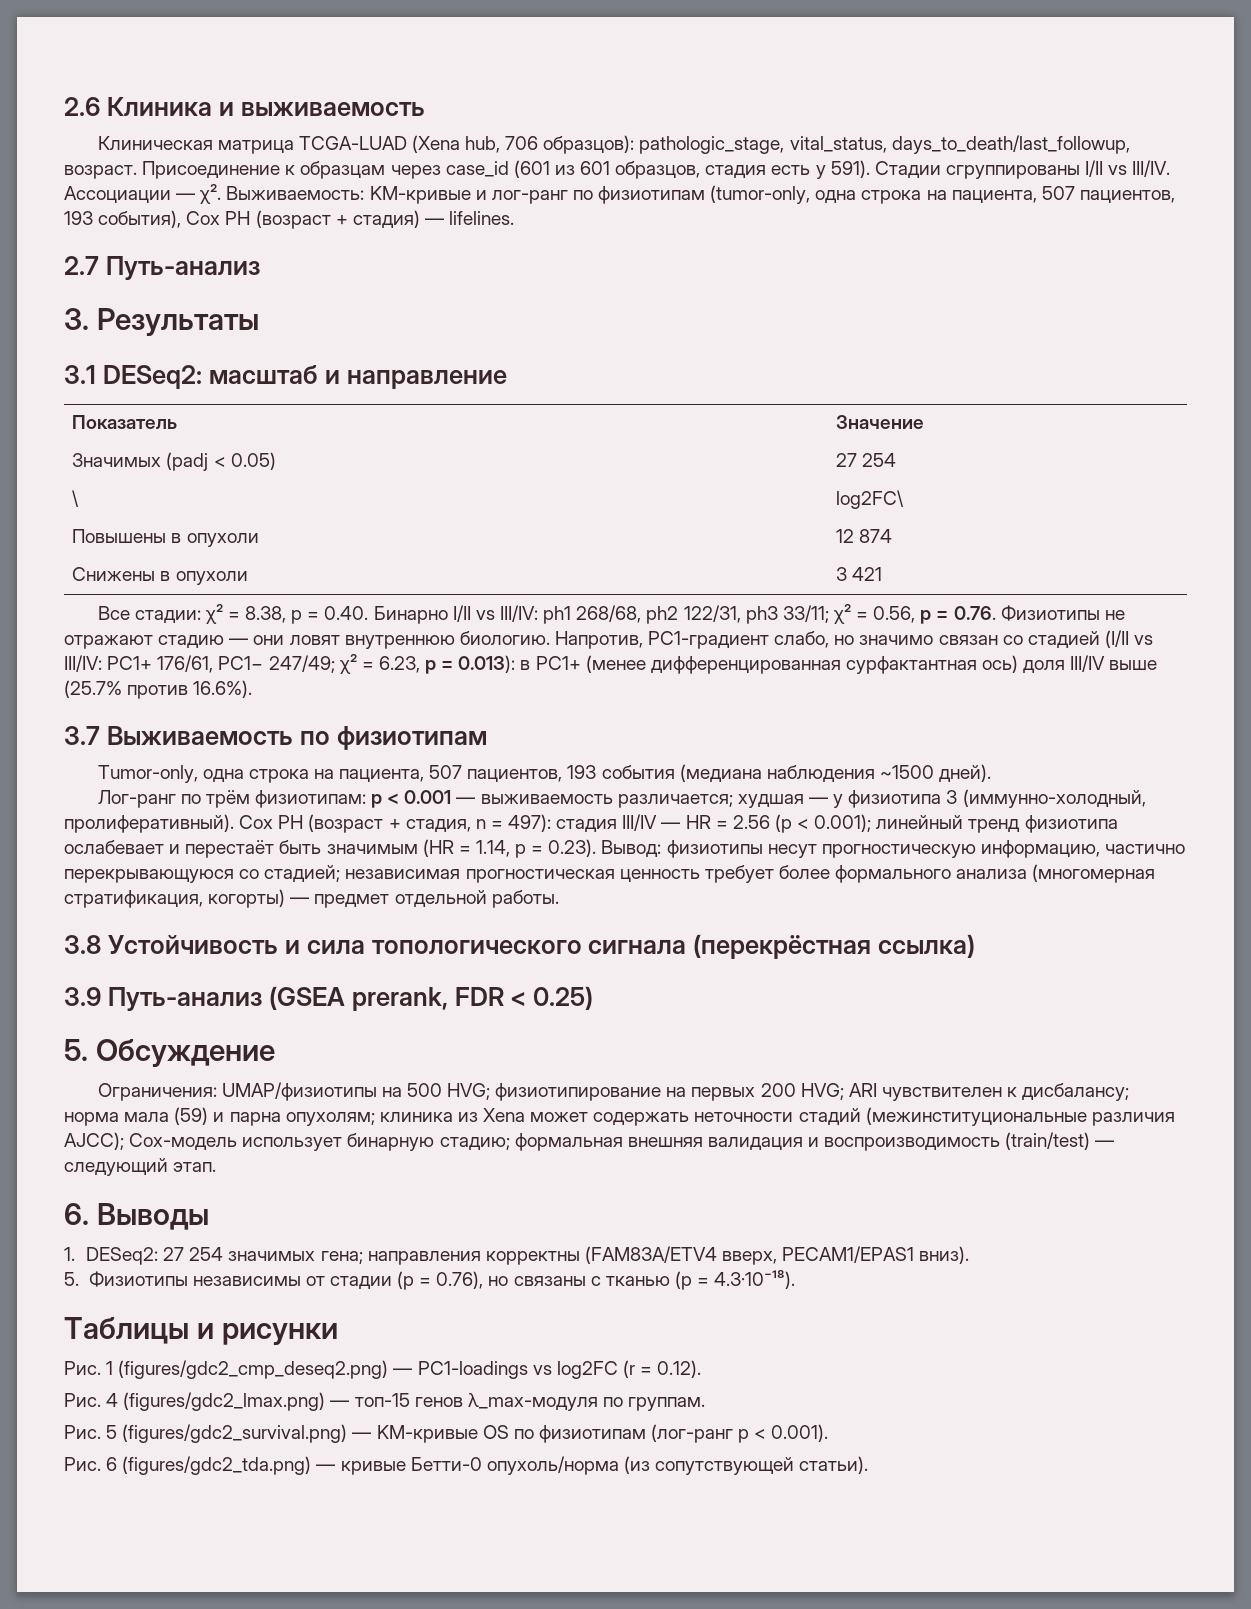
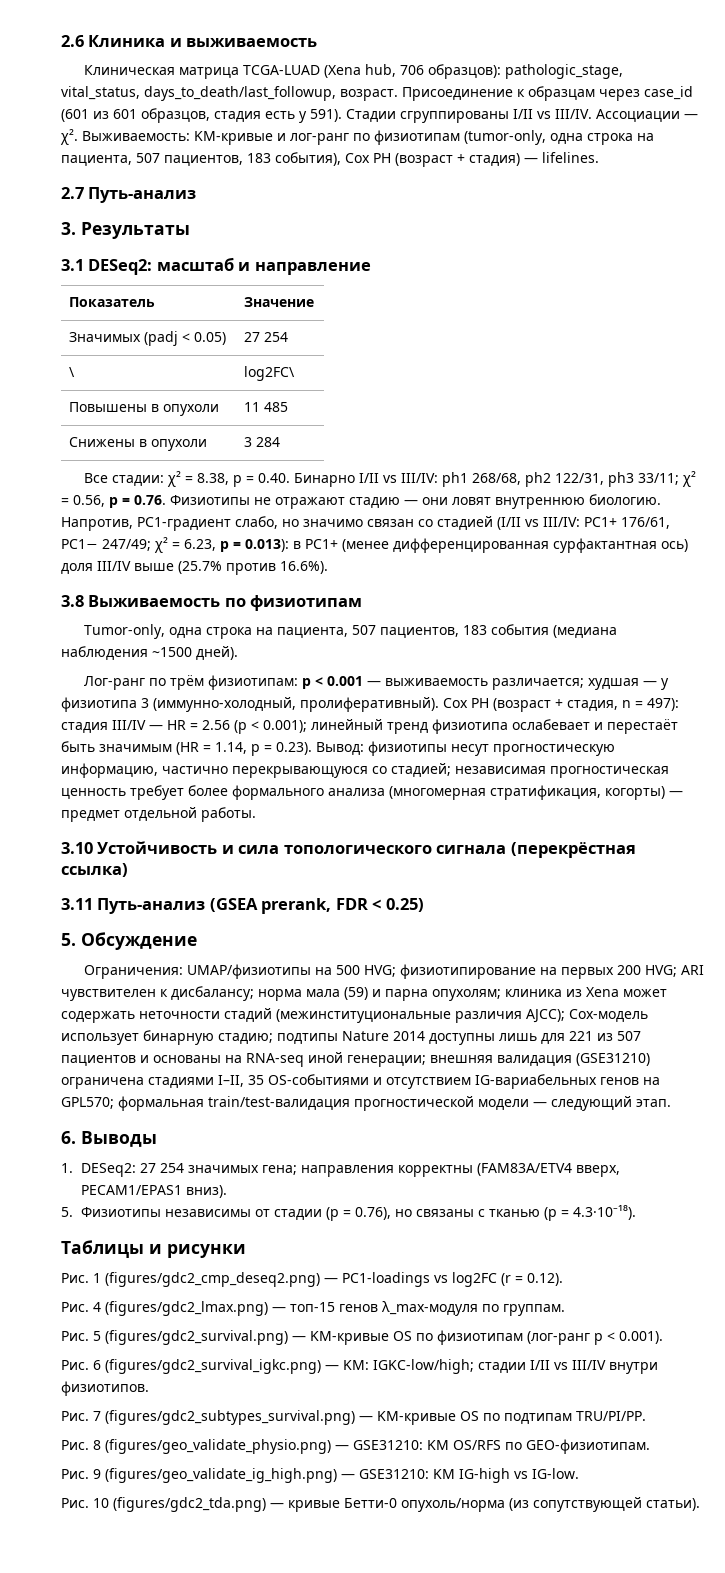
[64,211,93,225] 193 -> [247,153,271,163] 183
[836,529,893,543] 12 874 -> [243,402,288,412] 11 485
[852,567,883,581] 421 -> [255,437,280,447] 284
[64,726,100,745] 3.7 -> [61,595,84,607] 3.8
[567,765,597,779] 193 -> [462,625,487,635] 183
[64,935,101,954] 3.8 -> [61,842,93,854] 3.10
[64,987,101,1006] 3.9 -> [61,898,93,910] 3.11
[514,1132,1091,1151] формальная внешняя валидация и воспроизводимость (train/test) -> [277,1031,641,1045] [61,1052,650,1067] [61,1074,660,1089] [61,1096,529,1111] подтипы Nature 2014 доступны лишь для 221 из 507 пациентов и основаны на RNA-seq иной генерации; внешняя валидация (GSE31210) ограничена стадиями I–II, 35 OS-событиями и отсутствием IG-вариабельных генов на GPL570; формальная train/test-валидация прогностической модели
(118, 1464) none -> [105,1359,658,1374] [61,1381,149,1396] [61,1410,646,1425] [61,1439,650,1454] [61,1468,579,1483] [61,1498,109,1508] (figures/gdc2_survival_igkc.png) — KM: IGKC-low/high; стадии I/II vs III/IV внутри физиотипов. // Рис. 7 (figures/gdc2_subtypes_survival.png) — KM-кривые OS по подтипам TRU/PI/PP. // Рис. 8 (figures/geo_validate_physio.png) — GSE31210: KM OS/RFS по GEO-физиотипам. // Рис. 9 (figures/geo_validate_ig_high.png) — GSE31210: KM IG-high vs IG-low. // Рис. 10

